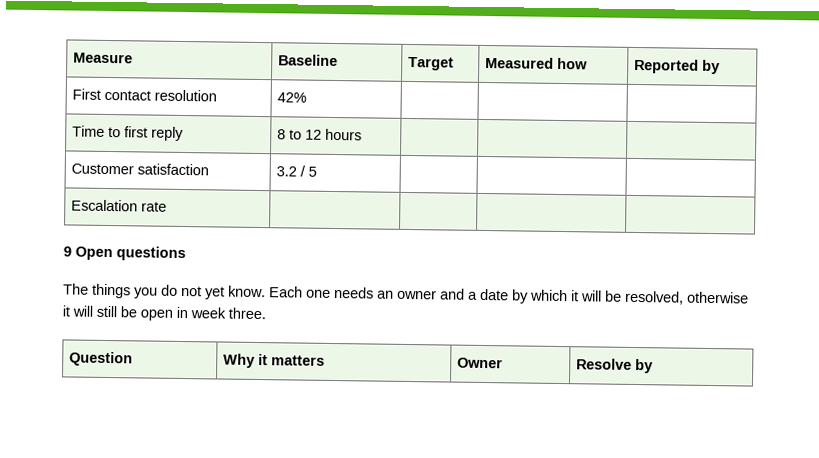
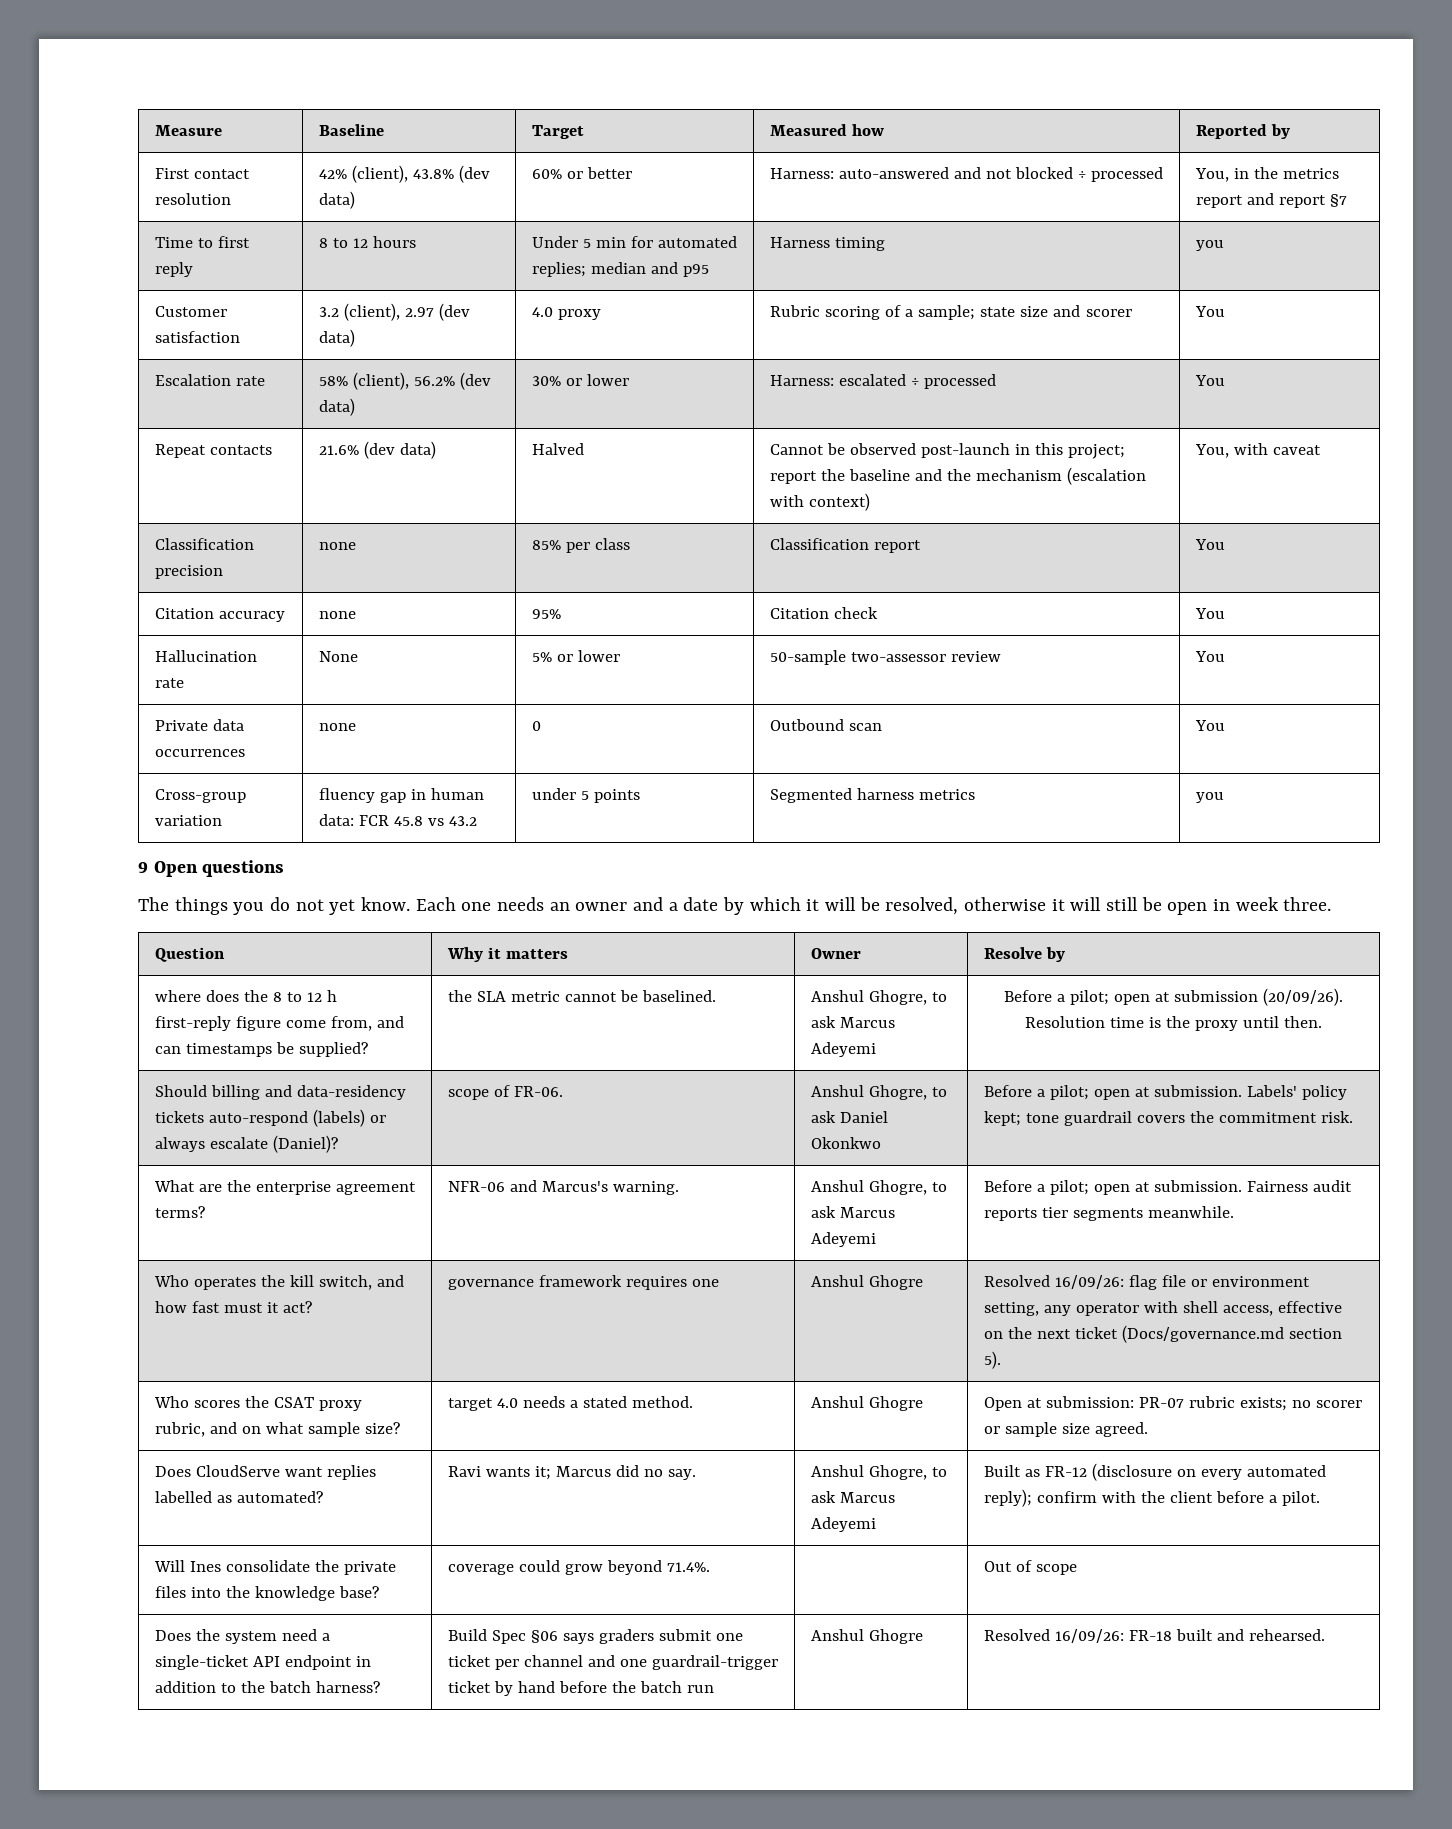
(307, 97) | | | -> [351,165,490,183] [318,191,355,209] [531,167,632,179] [769,167,1164,182] [1194,167,1339,182] [1195,193,1347,208] (client), 43.8% (dev data) | 60% or better | Harness: auto-answered and not blocked ÷ processed | You, in the metrics report and report §7
[70,163,209,176] [275,165,317,177] [70,199,167,212] | | // Customer satisfaction | 3.2 / 5 | | | // Escalation rate | | | | -> [531,236,738,248] [531,262,709,277] [769,237,885,251] [1195,240,1224,251] [154,306,227,317] [154,331,240,343] [318,303,470,321] [318,329,355,347] [531,307,601,320] [769,305,1132,320] [1194,306,1225,317] [154,374,265,386] [318,372,491,390] [318,398,355,416] [531,374,629,386] [769,374,996,389] [1194,375,1225,386] [154,444,272,458] [318,441,436,459] [531,443,584,455] [769,443,1126,459] [769,467,1147,485] [769,493,870,511] [1194,443,1321,458] [154,538,254,550] [154,565,223,579] [318,542,356,550] [531,538,630,553] [769,538,921,553] [1194,539,1225,550] [154,608,285,622] [318,611,356,619] [531,609,561,619] [769,607,878,619] [1194,608,1225,619] [154,650,257,662] [154,678,184,688] [318,651,358,662] [531,650,620,662] [769,650,1001,665] [1194,651,1225,662] [154,719,244,731] [154,749,245,757] [318,723,356,731] [531,721,541,731] [769,719,882,731] [1194,720,1225,731] [154,789,246,803] [154,815,222,826] [318,788,484,803] [318,814,478,826] [531,788,640,803] [769,788,975,803] [1195,792,1224,803] Under 5 min for automated replies; median and p95 | Harness timing | you // Customer satisfaction | 3.2 (client), 2.97 (dev data) | 4.0 proxy | Rubric scoring of a sample; state size and scorer | You // Escalation rate | 58% (client), 56.2% (dev data) | 30% or lower | Harness: escalated ÷ processed | You // Repeat contacts | 21.6% (dev data) | Halved | Cannot be observed post-launch in this project; report the baseline and the mechanism (escalation with context) | You, with caveat // Classification precision | none | 85% per class | Classification report | You // Citation accuracy | none | 95% | Citation check | You // Hallucination rate | None | 5% or lower | 50-sample two-assessor review | You // Private data occurrences | none | 0 | Outbound scan | You // Cross-group variation | fluency gap in human data: FCR 45.8 vs 43.2 | under 5 points | Segmented harness metrics | you
(653, 366) none -> [154,990,338,1002] [154,1016,405,1031] [154,1042,368,1057] [447,990,717,1002] [810,990,947,1005] [810,1016,895,1028] [810,1042,876,1057] [1003,988,1344,1006] [1024,1016,1323,1031] [154,1085,406,1100] [154,1109,386,1127] [154,1135,338,1153] [447,1085,563,1100] [810,1085,947,1100] [810,1111,888,1123] [810,1137,881,1149] [983,1085,1348,1100] [983,1111,1354,1126] [153,1180,417,1195] [154,1206,205,1218] [447,1180,679,1195] [810,1180,947,1195] [810,1206,895,1218] [810,1232,876,1247] [983,1180,1353,1195] [983,1206,1234,1221] [153,1275,405,1290] [154,1301,313,1313] [447,1275,719,1290] [810,1275,923,1290] [983,1275,1311,1290] [983,1301,1343,1316] [983,1325,1343,1343] [983,1351,1001,1369] [153,1396,363,1411] [154,1422,401,1437] [447,1396,694,1411] [810,1396,923,1411] [983,1396,1363,1411] [983,1422,1148,1437] [154,1465,376,1480] [154,1491,323,1503] [447,1465,697,1480] [810,1465,947,1480] [810,1491,895,1503] [810,1517,876,1532] [983,1463,1327,1481] [983,1489,1321,1507] [153,1560,397,1575] [154,1586,380,1601] [447,1560,711,1575] [983,1560,1077,1575] [154,1629,331,1644] [154,1655,371,1670] [154,1681,381,1693] [447,1629,744,1644] [447,1655,779,1670] [447,1681,715,1696] [810,1629,923,1644] [983,1629,1326,1643] // where does the 8 to 12 h first-reply figure come from, and can timestamps be supplied? | the SLA metric cannot be baselined. | Anshul Ghogre, to ask Marcus Adeyemi | Before a pilot; open at submission (20/09/26). Resolution time is the proxy until then. // Should billing and data-residency tickets auto-respond (labels) or always escalate (Daniel)? | scope of FR-06. | Anshul Ghogre, to ask Daniel Okonkwo | Before a pilot; open at submission. Labels' policy kept; tone guardrail covers the commitment risk. // What are the enterprise agreement terms? | NFR-06 and Marcus's warning. | Anshul Ghogre, to ask Marcus Adeyemi | Before a pilot; open at submission. Fairness audit reports tier segments meanwhile. // Who operates the kill switch, and how fast must it act? | governance framework requires one | Anshul Ghogre | Resolved 16/09/26: flag file or environment setting, any operator with shell access, effective on the next ticket (Docs/governance.md section 5). // Who scores the CSAT proxy rubric, and on what sample size? | target 4.0 needs a stated method. | Anshul Ghogre | Open at submission: PR-07 rubric exists; no scorer or sample size agreed. // Does CloudServe want replies labelled as automated? | Ravi wants it; Marcus did no say. | Anshul Ghogre, to ask Marcus Adeyemi | Built as FR-12 (disclosure on every automated reply); confirm with the client before a pilot. // Will Ines consolidate the private files into the knowledge base? | coverage could grow beyond 71.4%. | | Out of scope // Does the system need a single-ticket API endpoint in addition to the batch harness? | Build Spec §06 says graders submit one ticket per channel and one guardrail-trigger ticket by hand before the batch run | Anshul Ghogre | Resolved 16/09/26: FR-18 built and rehearsed.

